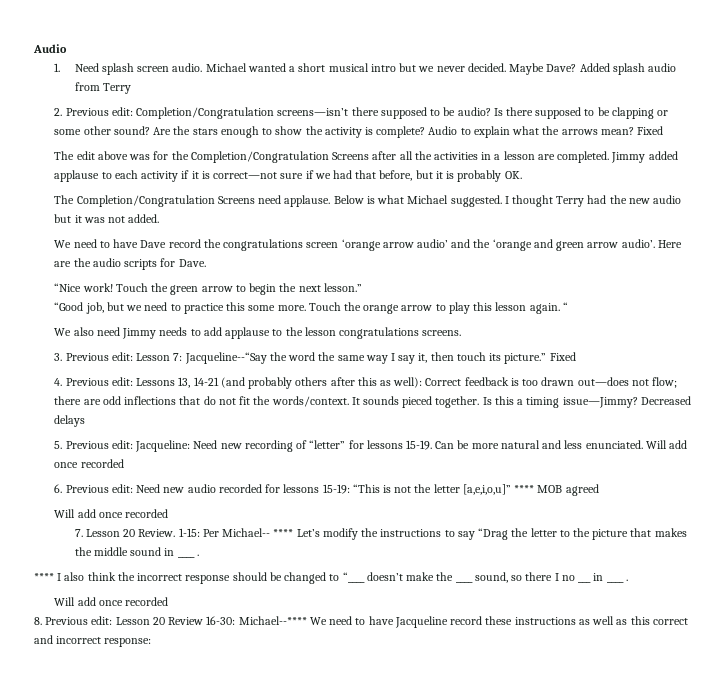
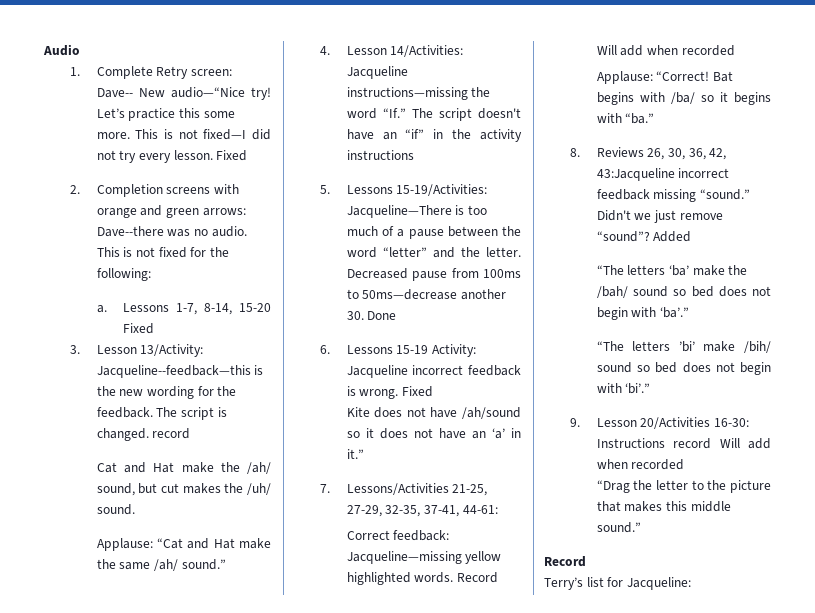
[74,63,677,75] [74,82,131,94] [54,107,669,119] [54,126,664,138] [54,151,678,163] [54,170,522,182] [54,195,682,207] [54,214,160,223] [54,239,682,251] [54,258,206,270] [54,283,362,295] [54,302,568,314] [54,327,462,339] [54,352,576,364] [54,377,678,389] [54,396,691,408] [54,415,86,427] [54,440,688,452] [54,459,124,468] [54,484,599,496] [54,509,169,518] [74,528,475,540] Need splash screen audio. Michael wanted a short musical intro but we never decided. Maybe Dave? Added splash audio from Terry // 2. Previous edit: Completion/Congratulation screens—isn’t there supposed to be audio? Is there supposed to be clapping or some other sound? Are the stars enough to show the activity is complete? Audio to explain what the arrows mean? Fixed // The edit above was for the Completion/Congratulation Screens after all the activities in a lesson are completed. Jimmy added applause to each activity if it is correct—not sure if we had that before, but it is probably OK. // The Completion/Congratulation Screens need applause. Below is what Michael suggested. I thought Terry had the new audio but it was not added. // We need to have Dave record the congratulations screen ‘orange arrow audio’ and the ‘orange and green arrow audio’. Here are the audio scripts for Dave. // “Nice work! Touch the green arrow to begin the next lesson.” // “Good job, but we need to practice this some more. Touch the orange arrow to play this lesson again. “ // We also need Jimmy needs to add applause to the lesson congratulations screens. // 3. Previous edit: Lesson 7: Jacqueline--“Say the word the same way I say it, then touch its picture.” Fixed // 4. Previous edit: Lessons 13, 14-21 (and probably others after this as well): Correct feedback is too drawn out—does not flow; there are odd inflections that do not fit the words/context. It sounds pieced together. Is this a timing issue—Jimmy? Decreased delays // 5. Previous edit: Jacqueline: Need new recording of “letter” for lessons 15-19. Can be more natural and less enunciated. Will add once recorded // 6. Previous edit: Need new audio recorded for lessons 15-19: “This is not the letter [a,e,i,o,u]” **** MOB agreed // Will add once recorded // 7. Lesson 20 Review. 1-15: Per Michael-- **** Let’s modify the instructions to say -> [96,66,233,79] [96,87,271,100] [96,108,235,121] [96,129,271,140] [96,150,248,163] [70,184,240,197] [96,205,246,218] [96,226,247,237] [96,247,229,258] [96,268,151,281] [96,303,271,315] [123,323,155,334] [70,344,204,357] [96,365,264,378] [96,386,237,399] [96,407,227,420] [96,428,191,441] [96,462,271,474] [96,483,271,496] [96,504,135,515] [96,538,271,551] [96,559,226,571] [320,45,464,57] [346,66,408,79] [346,87,491,100] [346,108,521,121] [346,129,522,142] [346,150,414,160] [320,184,488,196] [346,205,488,218] [346,226,521,239] [346,247,521,258] [346,268,521,281] [346,289,507,300] [346,311,397,320] [320,344,477,357] [346,365,521,378] [346,386,434,399] [346,407,521,419] [346,428,521,439] [346,449,364,459] [320,483,488,496] [346,505,498,517] [346,530,450,541] [346,551,502,564] [346,572,499,585] [596,45,735,56] [596,71,734,84] [596,92,771,105] [596,113,655,124] [570,147,727,160] [596,168,730,181] [596,189,751,202] [596,210,723,223] [596,231,692,242] [596,265,748,276] [596,286,771,298] [596,307,690,320] [596,341,771,353] [596,362,771,375] [596,383,651,394] [570,417,750,429] [596,438,771,449] [596,459,685,470] Complete Retry screen: Dave-- New audio—“Nice try! Let’s practice this some more. This is not fixed—I did not try every lesson. Fixed // 2. Completion screens with orange and green arrows: Dave--there was no audio. This is not fixed for the following: // a. Lessons 1-7, 8-14, 15-20 Fixed // 3. Lesson 13/Activity: Jacqueline--feedback—this is the new wording for the feedback. The script is changed. record // Cat and Hat make the /ah/ sound, but cut makes the /uh/ sound. // Applause: “Cat and Hat make the same /ah/ sound.” // 4. Lesson 14/Activities: Jacqueline instructions—missing the word “If.” The script doesn't have an “if” in the activity instructions // 5. Lessons 15-19/Activities: Jacqueline—There is too much of a pause between the word “letter” and the letter. Decreased pause from 100ms to 50ms—decrease another 30. Done // 6. Lessons 15-19 Activity: Jacqueline incorrect feedback is wrong. Fixed // Kite does not have /ah/sound so it does not have an ‘a’ in it.” // 7. Lessons/Activities 21-25, 27-29, 32-35, 37-41, 44-61: // Correct feedback: Jacqueline—missing yellow highlighted words. Record Will add when recorded // Applause: “Correct! Bat begins with /ba/ so it begins with “ba.” // 8. Reviews 26, 30, 36, 42, 43:Jacqueline incorrect feedback missing “sound.” Didn't we just remove “sound”? Added // “The letters ‘ba’ make the /bah/ sound so bed does not begin with ‘ba’.” // “The letters ’bi’ make /bih/ sound so bed does not begin with ‘bi’.” // 9. Lesson 20/Activities 16-30: Instructions record Will add when recorded //
[74,547,175,556] [177,556,195,558] [196,554,199,556] [34,572,454,584] [455,572,575,583] [578,581,592,583] [593,573,604,581] [606,581,624,583] [625,579,628,581] [54,597,169,606] [34,616,688,628] [34,635,152,647] the middle sound in ____ . // **** I also think the incorrect response should be changed to “____ doesn’t make the ____ sound, so there I no ___ in ____ . // Will add once recorded // 8. Previous edit: Lesson 20 Review 16-30: Michael--**** We need to have Jacqueline record these instructions as well as this correct and incorrect response: -> [666,501,731,512] [596,522,641,533] [544,556,586,567] [544,577,691,590] this middle sound.” // Record // Terry’s list for Jacqueline:

